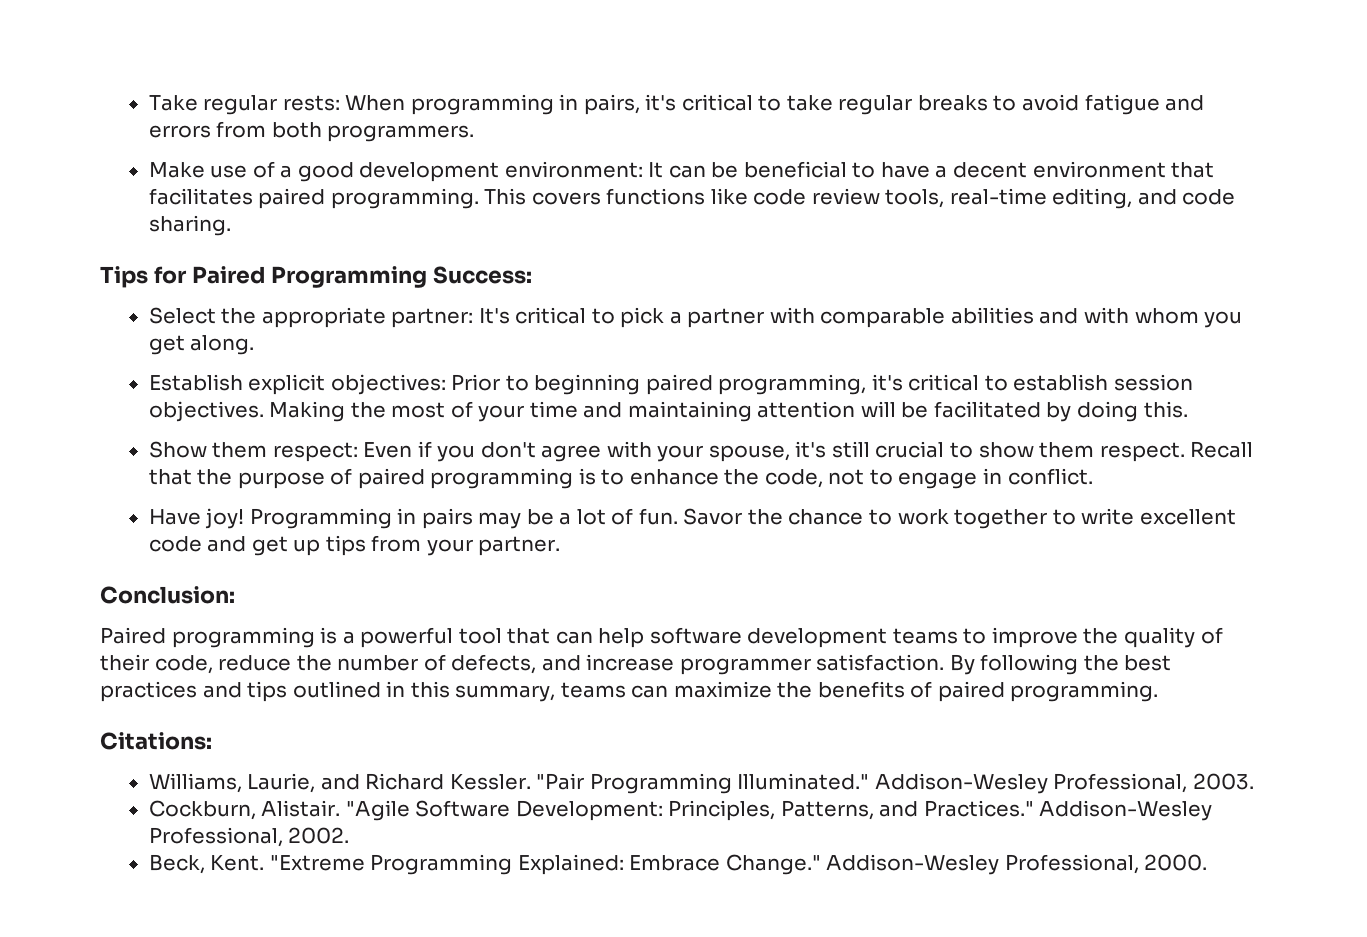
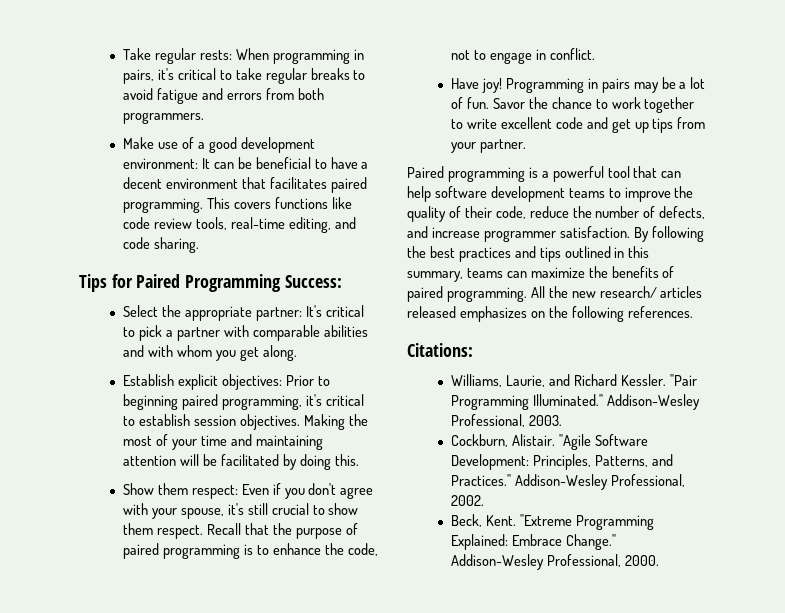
[100,586,235,604] // Conclusion: -> (526, 146) none
(1159, 691) none -> [530,286,703,298] [407,306,693,322] All the new research/ articles released emphasizes on the following references.

